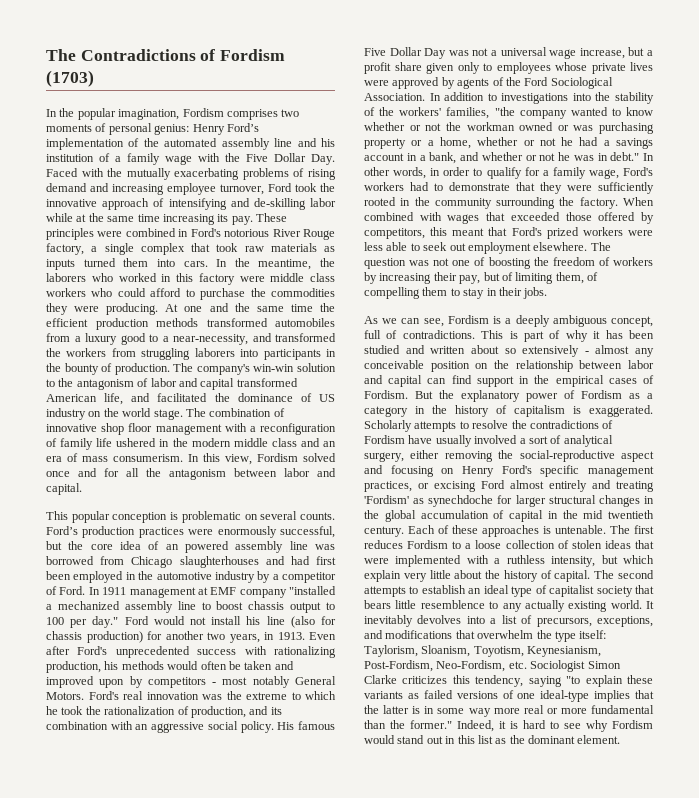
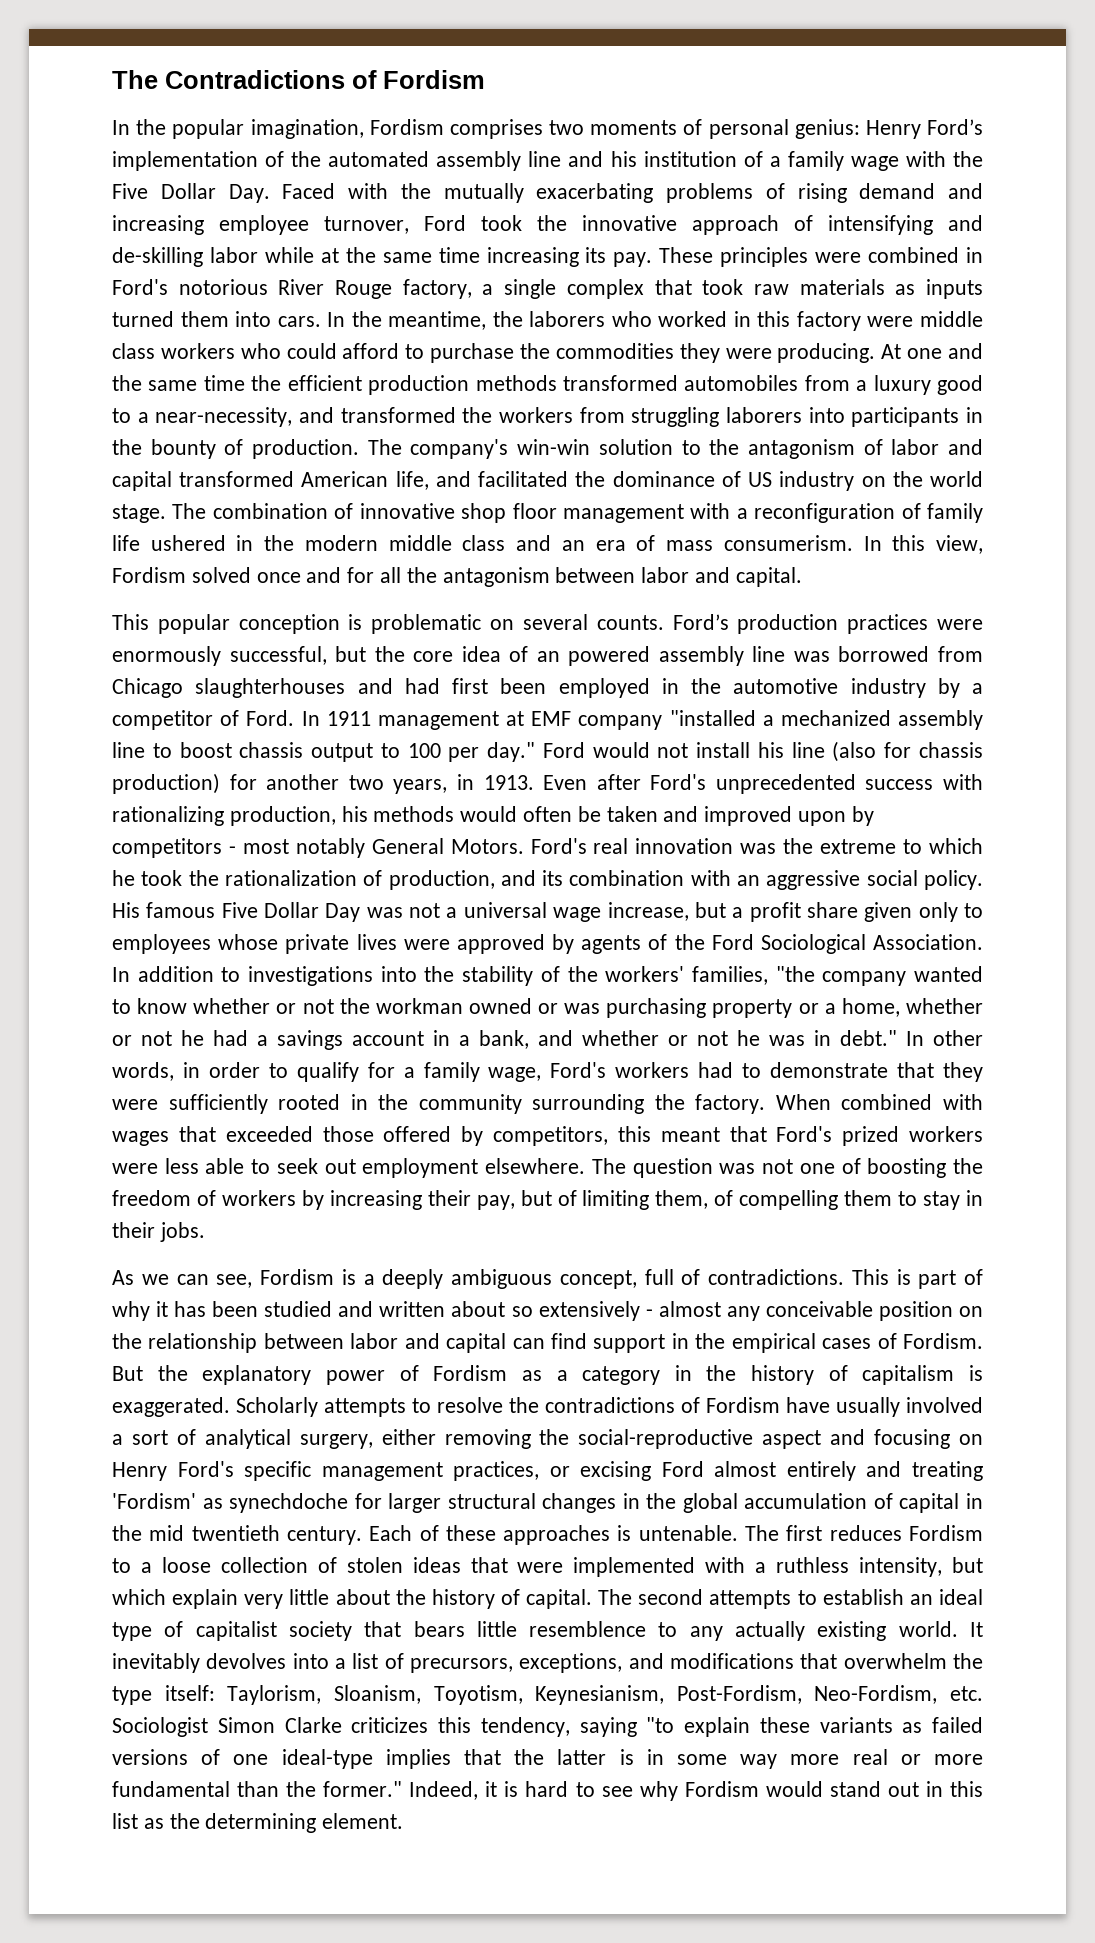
[46,70,94,87] (1703) -> (485, 79) none
[528,735,575,744] dominant -> [205,1813,317,1833] determining

